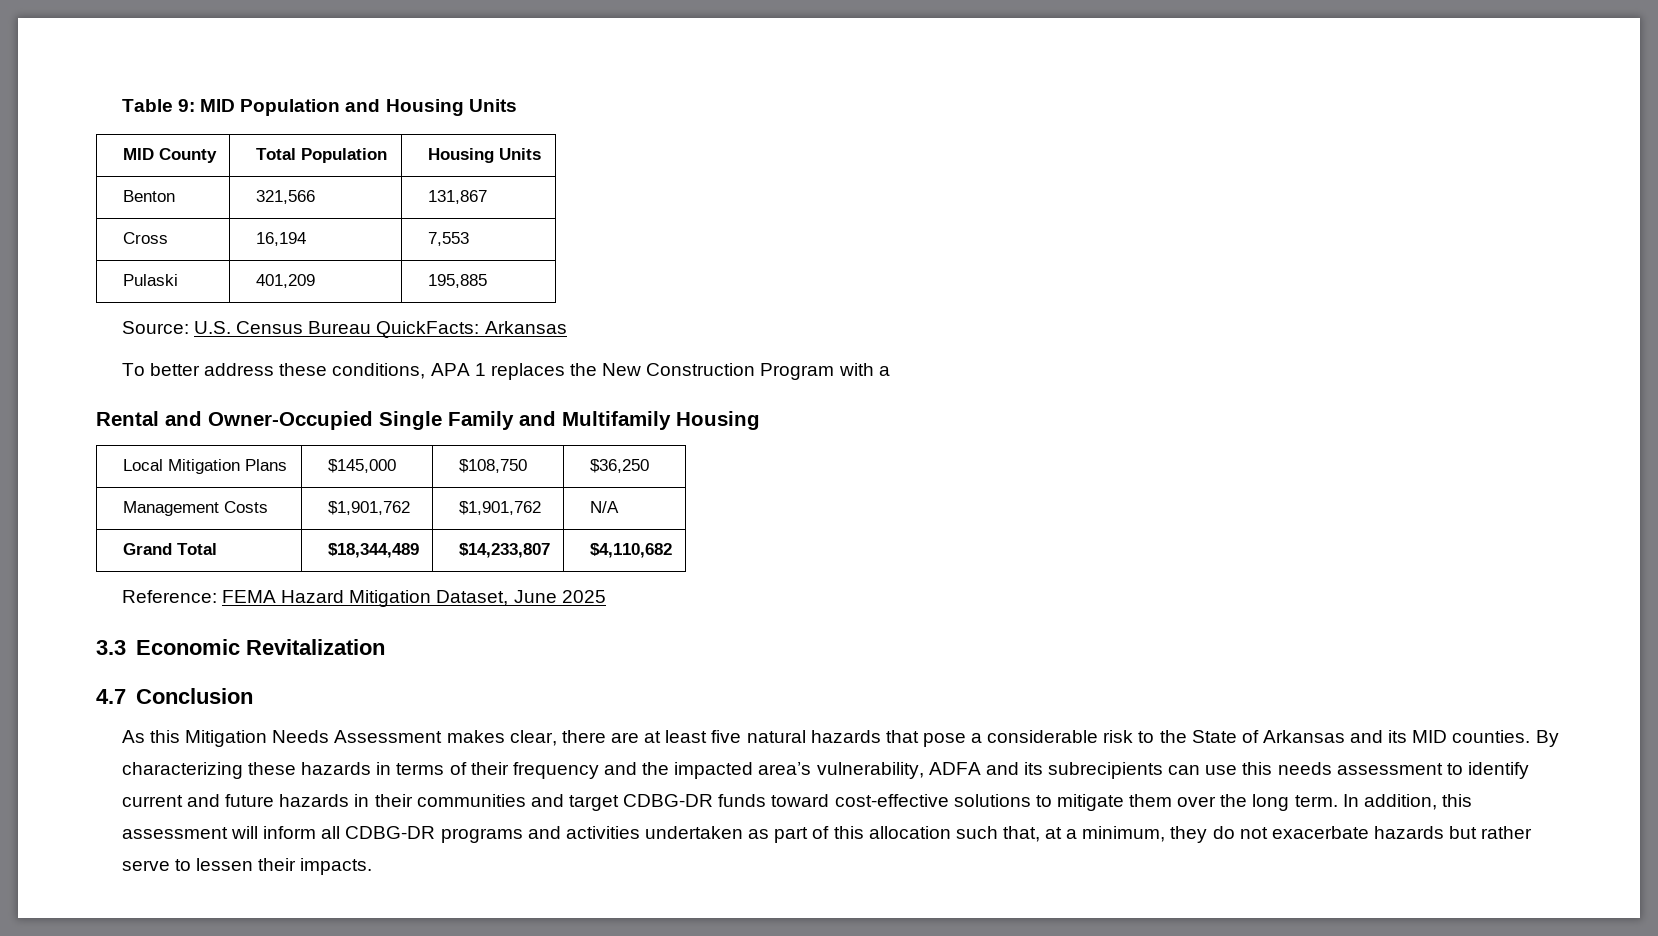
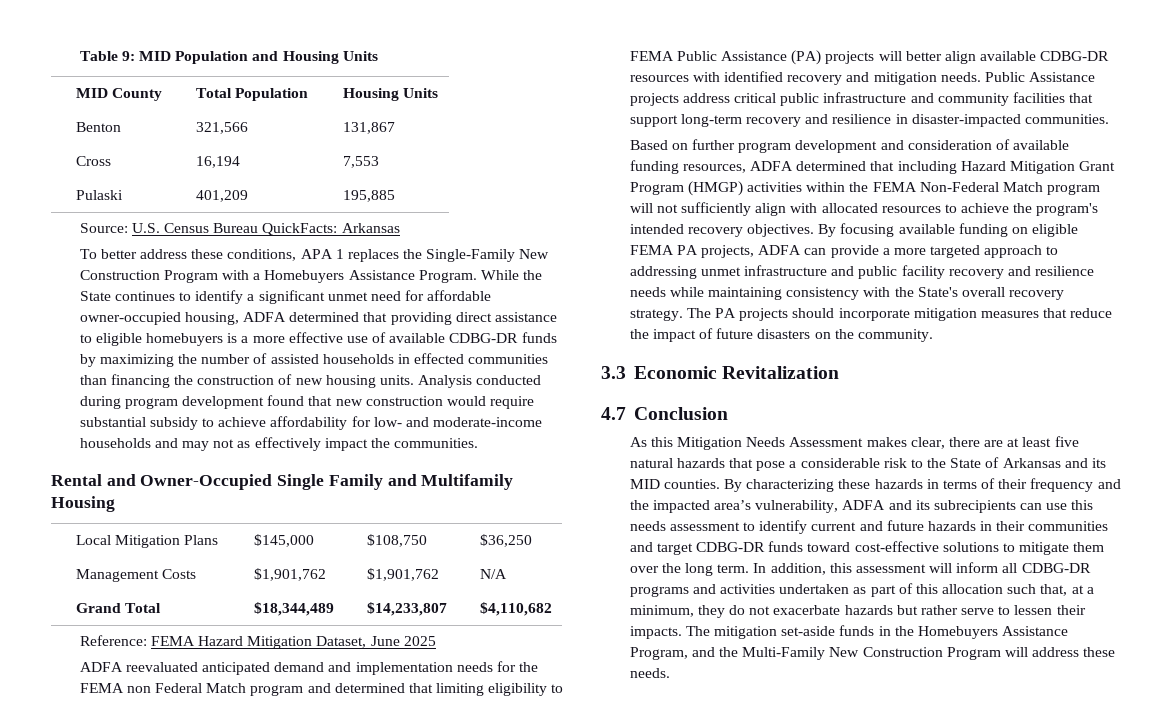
(597, 369) none -> [426,249,516,262] Single-Family
(890, 371) none -> [264,270,543,283] [79,290,492,304] [79,312,557,325] [79,332,557,346] [79,353,549,367] [79,374,542,388] [79,395,535,409] [79,416,543,430] [79,437,479,451] Homebuyers Assistance Program. While the State continues to identify a significant unmet need for affordable owner-occupied housing, ADFA determined that providing direct assistance to eligible homebuyers is a more effective use of available CDBG-DR funds by maximizing the number of assisted households in effected communities than financing the construction of new housing units. Analysis conducted during program development found that new construction would require substantial subsidy to achieve affordability for low- and moderate-income households and may not as effectively impact the communities.
(606, 596) none -> [79,661,539,675] [79,683,564,696] [629,50,1110,65] [629,71,1096,85] [629,92,1094,106] [629,114,1109,127] [629,139,1070,153] [629,160,1116,174] [629,181,1101,196] [629,202,1099,216] [629,223,1079,237] [629,245,1059,258] [629,265,1095,279] [629,287,1065,300] [629,308,1113,321] [629,328,933,342] // ADFA reevaluated anticipated demand and implementation needs for the FEMA non Federal Match program and determined that limiting eligibility to FEMA Public Assistance (PA) projects will better align available CDBG-DR resources with identified recovery and mitigation needs. Public Assistance projects address critical public infrastructure and community facilities that support long-term recovery and resilience in disaster-impacted communities. // Based on further program development and consideration of available funding resources, ADFA determined that including Hazard Mitigation Grant Program (HMGP) activities within the FEMA Non-Federal Match program will not sufficiently align with allocated resources to achieve the program's intended recovery objectives. By focusing available funding on eligible FEMA PA projects, ADFA can provide a more targeted approach to addressing unmet infrastructure and public facility recovery and resilience needs while maintaining consistency with the State's overall recovery strategy. The PA projects should incorporate mitigation measures that reduce the impact of future disasters on the community.
(373, 866) none -> [685,625,1069,639] [629,647,1116,660] [629,668,670,678] The mitigation set-aside funds in the Homebuyers Assistance Program, and the Multi-Family New Construction Program will address these needs.

